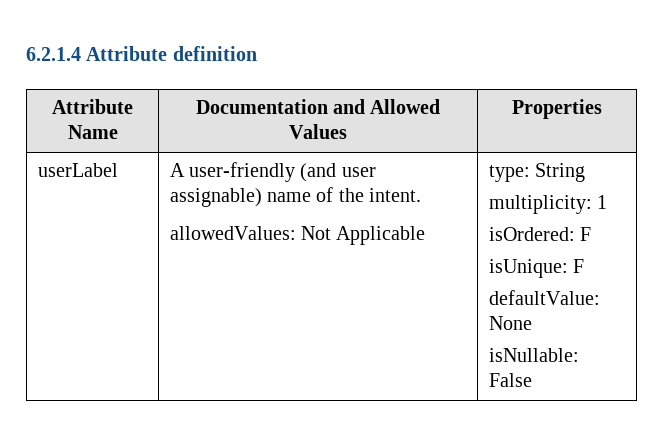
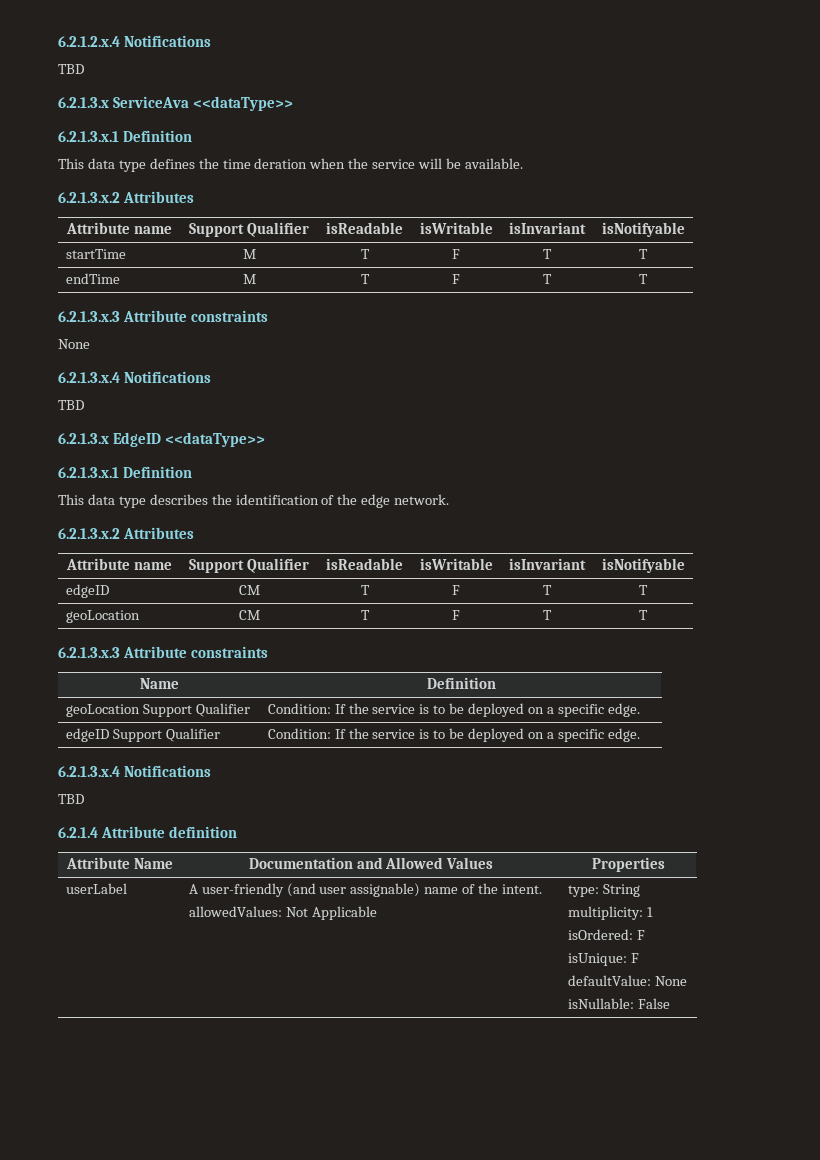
(26, 54) none -> [58,35,211,47] [58,64,84,74] [58,96,293,111] [58,130,192,142] [58,158,523,172] [58,191,194,203] [66,222,172,234] [189,222,309,237] [326,222,403,234] [419,222,493,234] [509,222,586,234] [601,222,685,237] [65,249,126,259] [242,249,256,259] [360,249,370,259] [452,249,460,259] [543,249,552,259] [639,249,648,259] [65,273,120,284] [242,274,256,284] [360,274,370,284] [452,274,460,284] [543,274,552,284] [639,274,648,284] [58,310,268,322] [58,339,90,349] [58,371,211,383] [58,400,84,410] [58,432,265,447] [58,466,192,478] [58,494,450,508] [58,527,194,539] [66,558,172,570] [189,558,309,573] [326,558,403,570] [419,558,493,570] [509,558,586,570] [601,558,685,573] [65,584,109,598] [238,585,260,595] [360,585,370,595] [452,585,460,595] [543,585,552,595] [639,585,648,595] [65,610,140,623] [238,610,260,620] [360,610,370,620] [452,610,460,620] [543,610,552,620] [639,610,648,620] [58,646,268,658] [140,678,179,689] [426,677,496,689] [65,703,250,717] [267,703,640,717] [65,728,220,742] [267,728,640,742] [58,765,211,777] [58,794,84,804] 6.2.1.2.x.4 Notifications // TBD // 6.2.1.3.x ServiceAva <<dataType>> // 6.2.1.3.x.1 Definition // This data type defines the time deration when the service will be available. // 6.2.1.3.x.2 Attributes // Attribute name | Support Qualifier | isReadable | isWritable | isInvariant | isNotifyable // startTime | M | T | F | T | T // endTime | M | T | F | T | T // 6.2.1.3.x.3 Attribute constraints // None // 6.2.1.3.x.4 Notifications // TBD // 6.2.1.3.x EdgeID <<dataType>> // 6.2.1.3.x.1 Definition // This data type describes the identification of the edge network. // 6.2.1.3.x.2 Attributes // Attribute name | Support Qualifier | isReadable | isWritable | isInvariant | isNotifyable // edgeID | CM | T | F | T | T // geoLocation | CM | T | F | T | T // 6.2.1.3.x.3 Attribute constraints // Name | Definition // geoLocation Support Qualifier | Condition: If the service is to be deployed on a specific edge. // edgeID Support Qualifier | Condition: If the service is to be deployed on a specific edge. // 6.2.1.3.x.4 Notifications // TBD //

